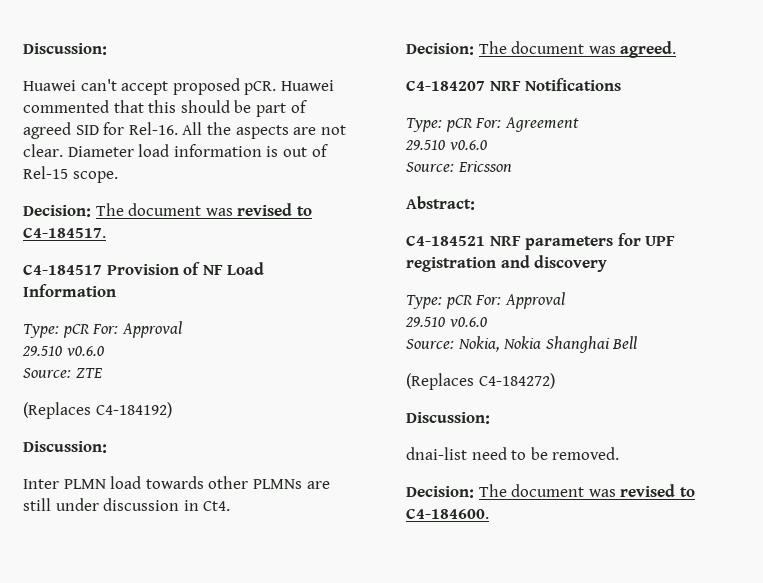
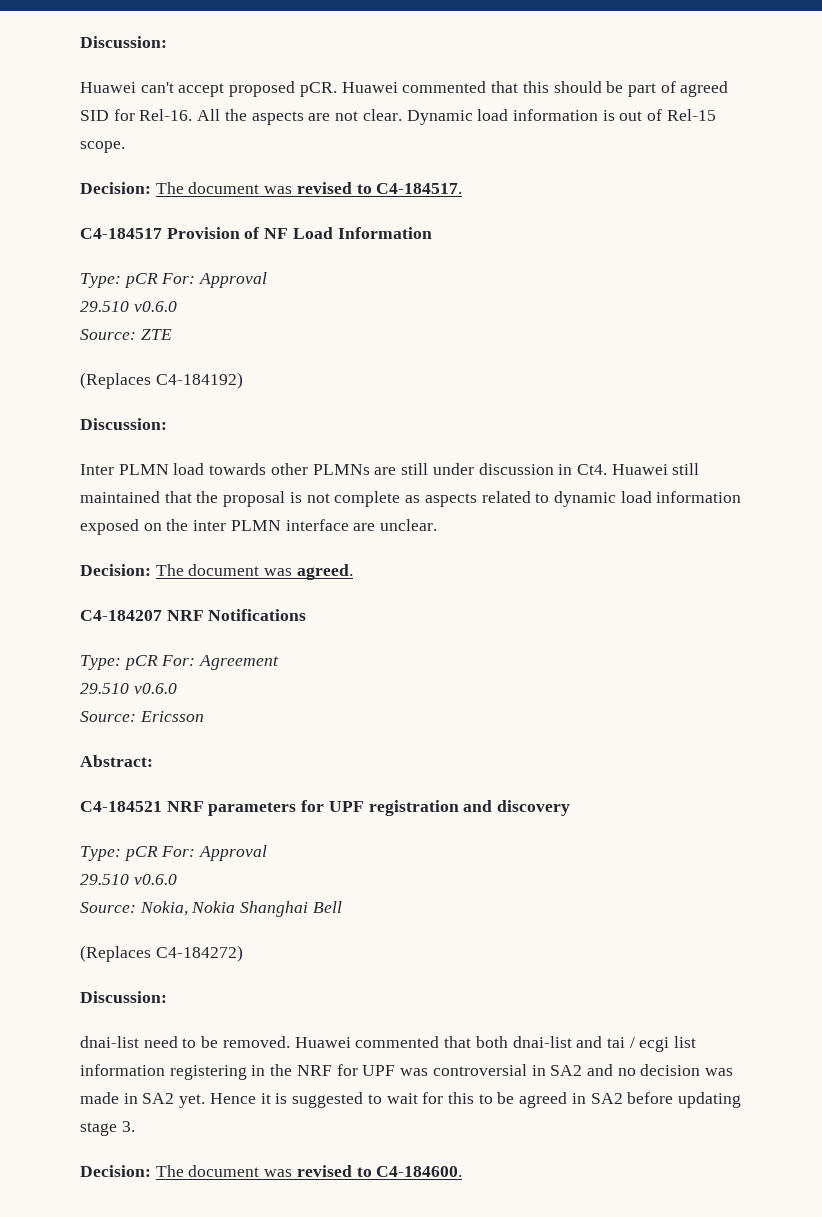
[67,146,134,157] Diameter -> [406,110,473,125] Dynamic
(231, 506) none -> [611,463,700,475] [80,491,742,507] [80,519,438,535] Huawei still maintained that the proposal is not complete as aspects related to dynamic load information exposed on the inter PLMN interface are unclear.
(620, 453) none -> [294,1036,697,1052] [80,1064,734,1080] [80,1092,742,1108] [80,1121,135,1136] Huawei commented that both dnai-list and tai / ecgi list information registering in the NRF for UPF was controversial in SA2 and no decision was made in SA2 yet. Hence it is suggested to wait for this to be agreed in SA2 before updating stage 3.

